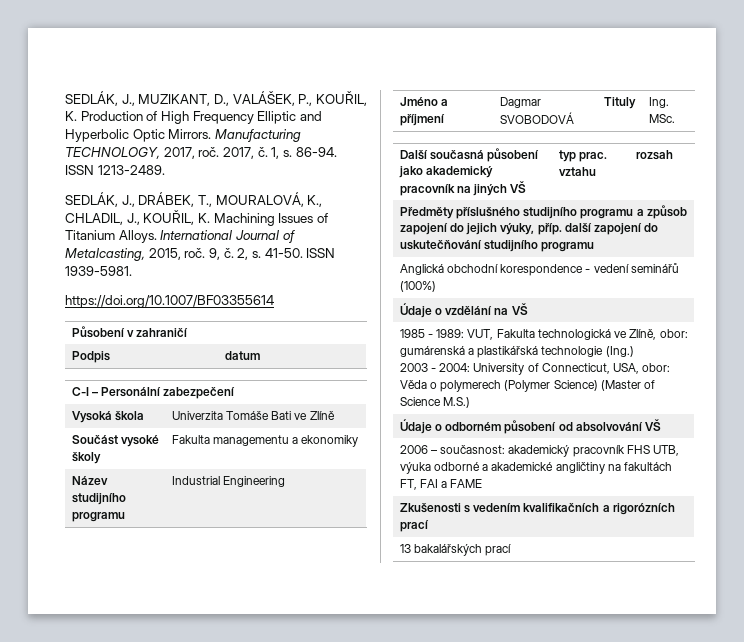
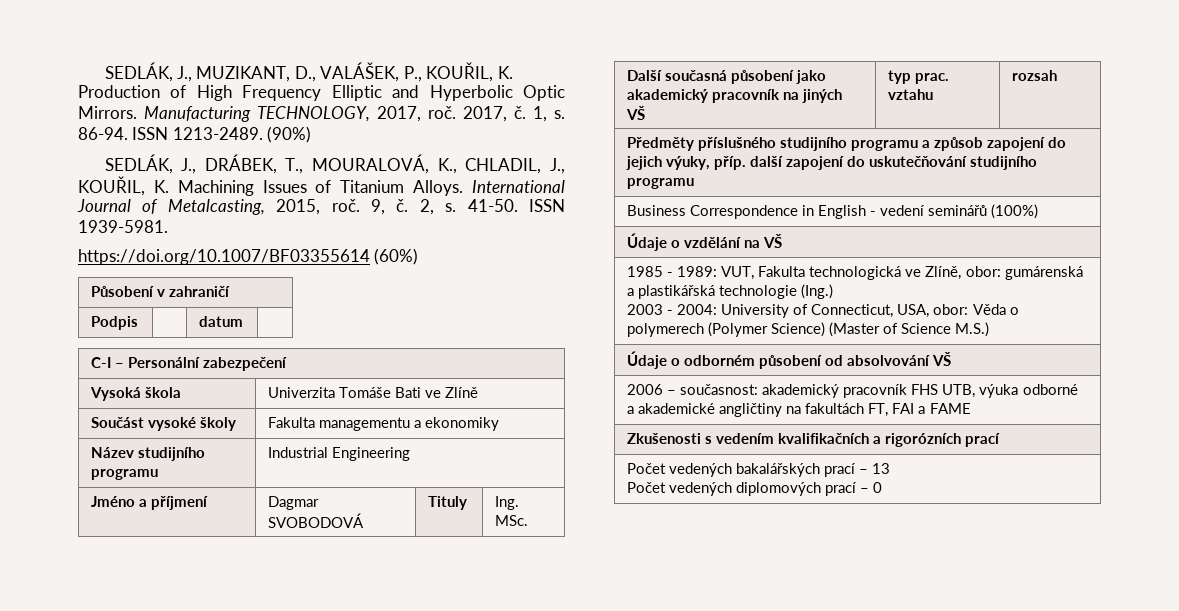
(165, 170) none -> [267,126,312,143] (90%)
(274, 301) none -> [374,248,419,265] (60%)
[399,264,584,276] Anglická obchodní korespondence -> [627,205,867,219] Business Correspondence in English
[399,544,512,556] 13 bakalářských prací -> [627,463,891,477] [627,482,883,496] Počet vedených bakalářských prací – 13 // Počet vedených diplomových prací – 0

